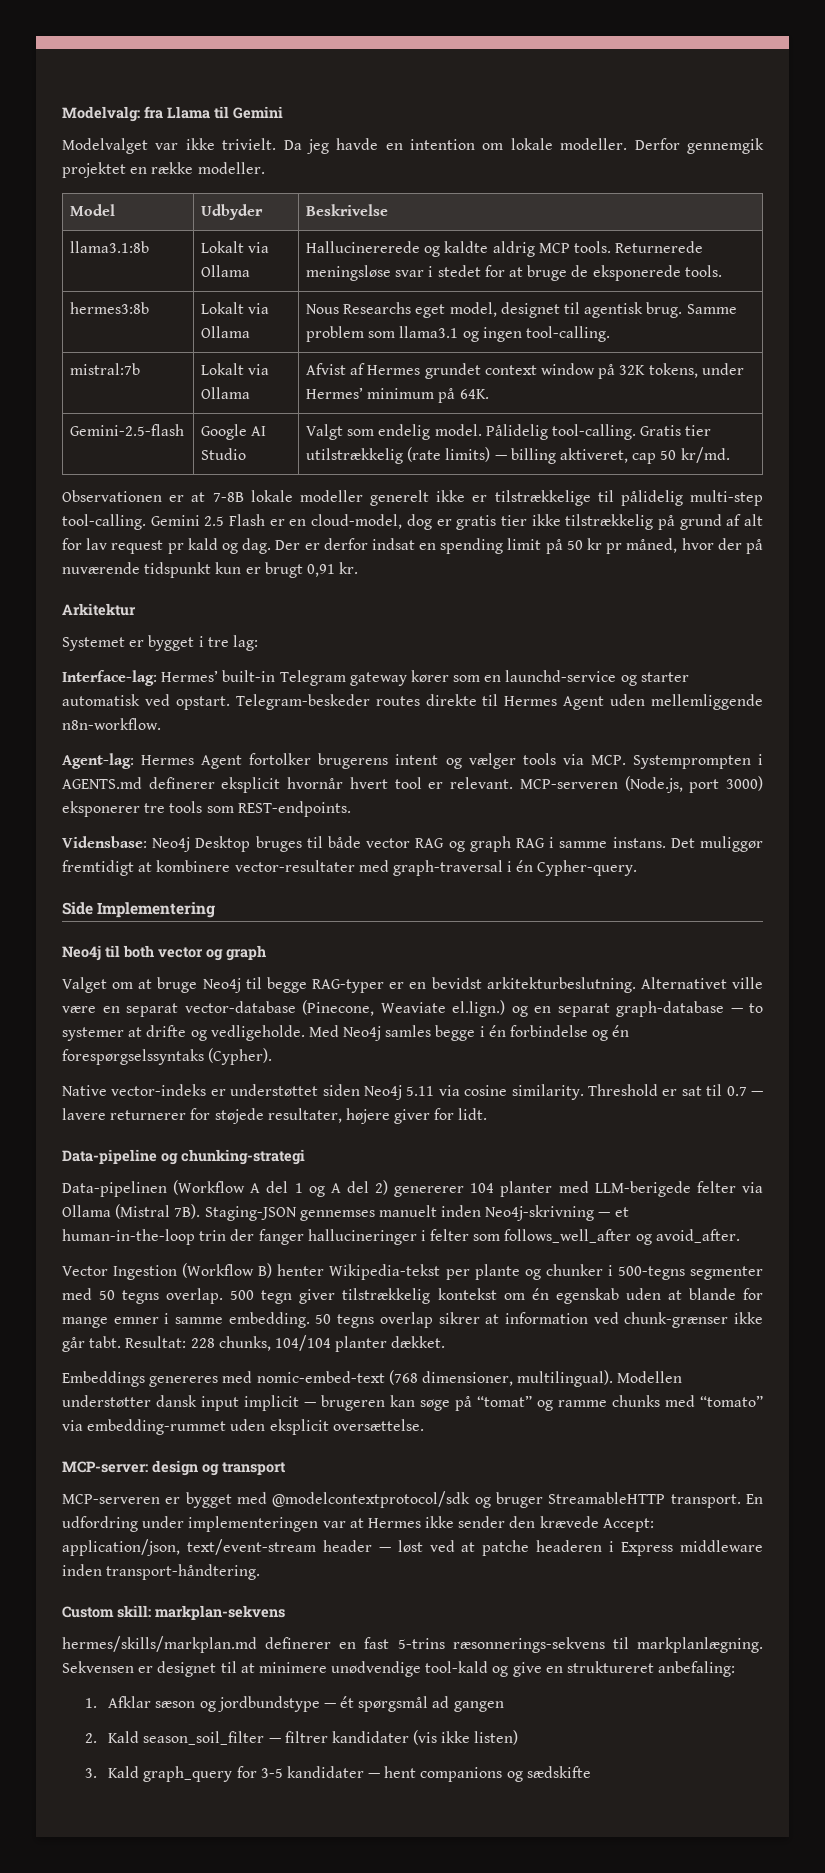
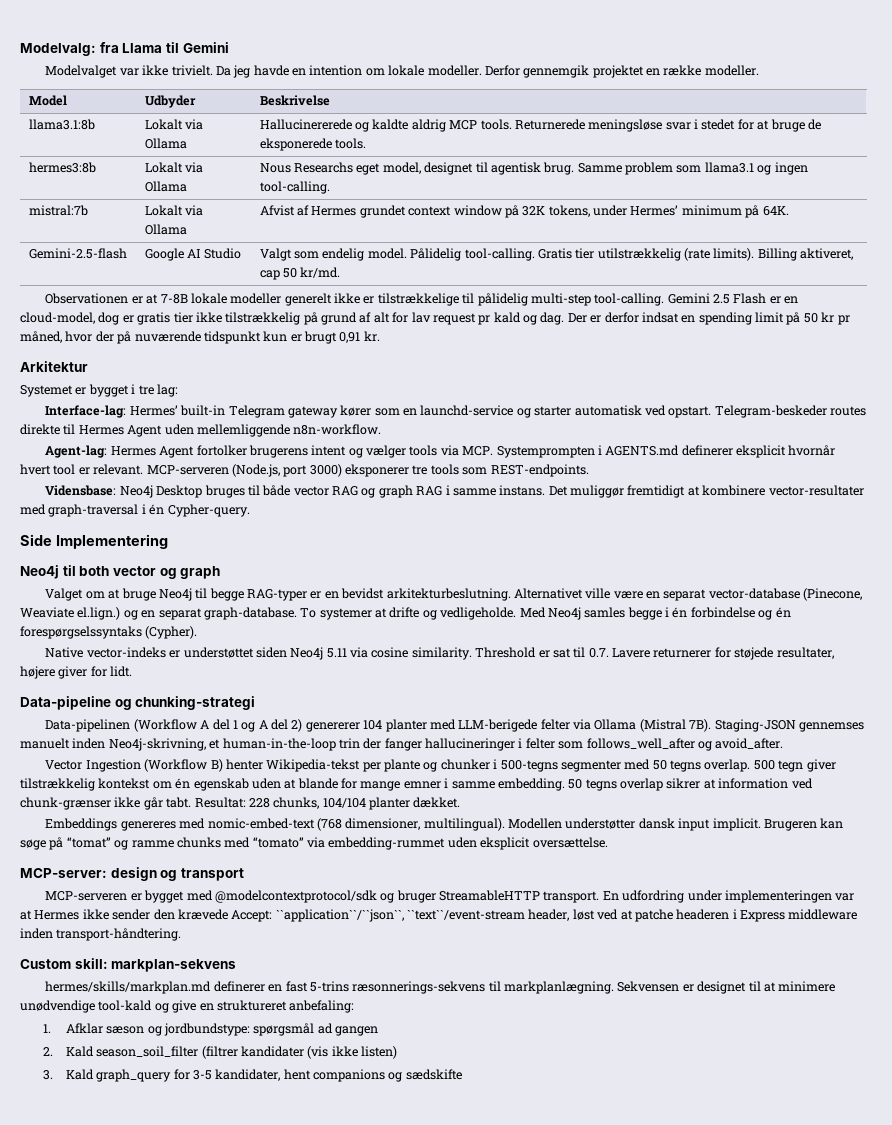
[445,447,556,464] limits) — billing -> [713,248,797,261] limits). Billing
[616,1001,763,1017] graph-database — to -> [203,607,317,620] graph-database. To
[726,1086,763,1096] [62,1108,106,1120] 0.7 — lavere -> [588,648,651,658] 0.7. Lavere
[485,1205,611,1221] Neo4j-skrivning — -> [108,738,206,751] Neo4j-skrivning,
[244,1395,385,1411] implicit — brugeren -> [712,818,817,831] implicit. Brugeren
[62,1539,391,1556] application/json, text/event-stream header — -> [275,909,570,922] ``application``/``json``, ``text``/event-stream header,
[217,1696,355,1712] jordbundstype — ét -> [163,1023,250,1036] jordbundstype:
[268,1731,328,1743] — filtrer -> [201,1046,238,1059] (filtrer
[286,1766,381,1778] kandidater — -> [215,1069,281,1081] kandidater,

